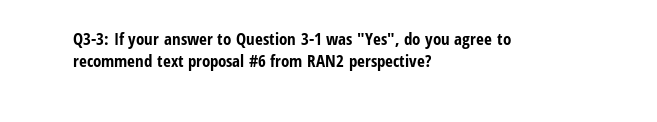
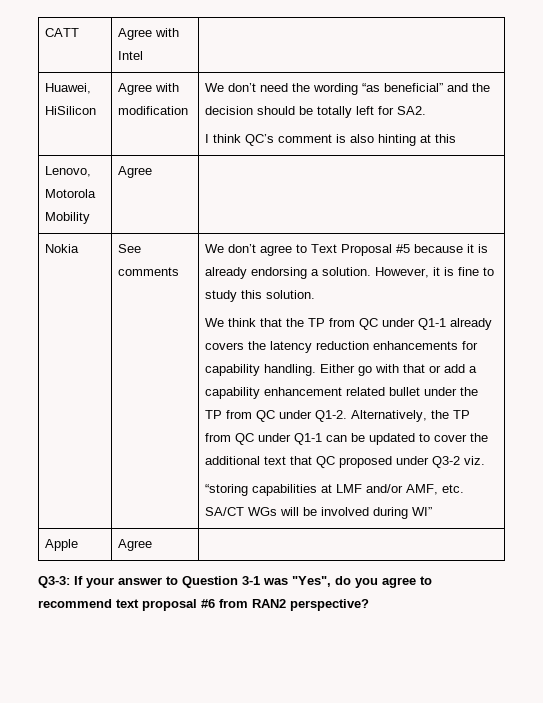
(73, 40) none -> [44,28,79,37] [117,28,179,40] [117,51,143,60] [44,83,91,94] [44,106,96,115] [117,83,179,95] [117,106,188,115] [204,83,490,95] [204,106,426,118] [204,134,456,146] [44,166,91,177] [44,189,96,198] [44,212,90,224] [117,166,152,178] [44,244,79,253] [117,244,141,253] [117,267,179,276] [204,244,488,256] [204,267,494,279] [204,290,315,302] [204,318,492,330] [204,341,478,353] [204,364,477,376] [204,387,478,399] [204,410,470,422] [204,433,488,445] [204,456,485,468] [204,484,464,496] [204,507,432,519] [44,539,78,551] [117,539,152,551] CATT | Agree with Intel | // Huawei, HiSilicon | Agree with modification | We don’t need the wording “as beneficial” and the decision should be totally left for SA2. // I think QC’s comment is also hinting at this // Lenovo, Motorola Mobility | Agree | // Nokia | See comments | We don’t agree to Text Proposal #5 because it is already endorsing a solution. However, it is fine to study this solution. // We think that the TP from QC under Q1-1 already covers the latency reduction enhancements for capability handling. Either go with that or add a capability enhancement related bullet under the TP from QC under Q1-2. Alternatively, the TP from QC under Q1-1 can be updated to cover the additional text that QC proposed under Q3-2 viz. // “storing capabilities at LMF and/or AMF, etc. SA/CT WGs will be involved during WI” // Apple | Agree | //

